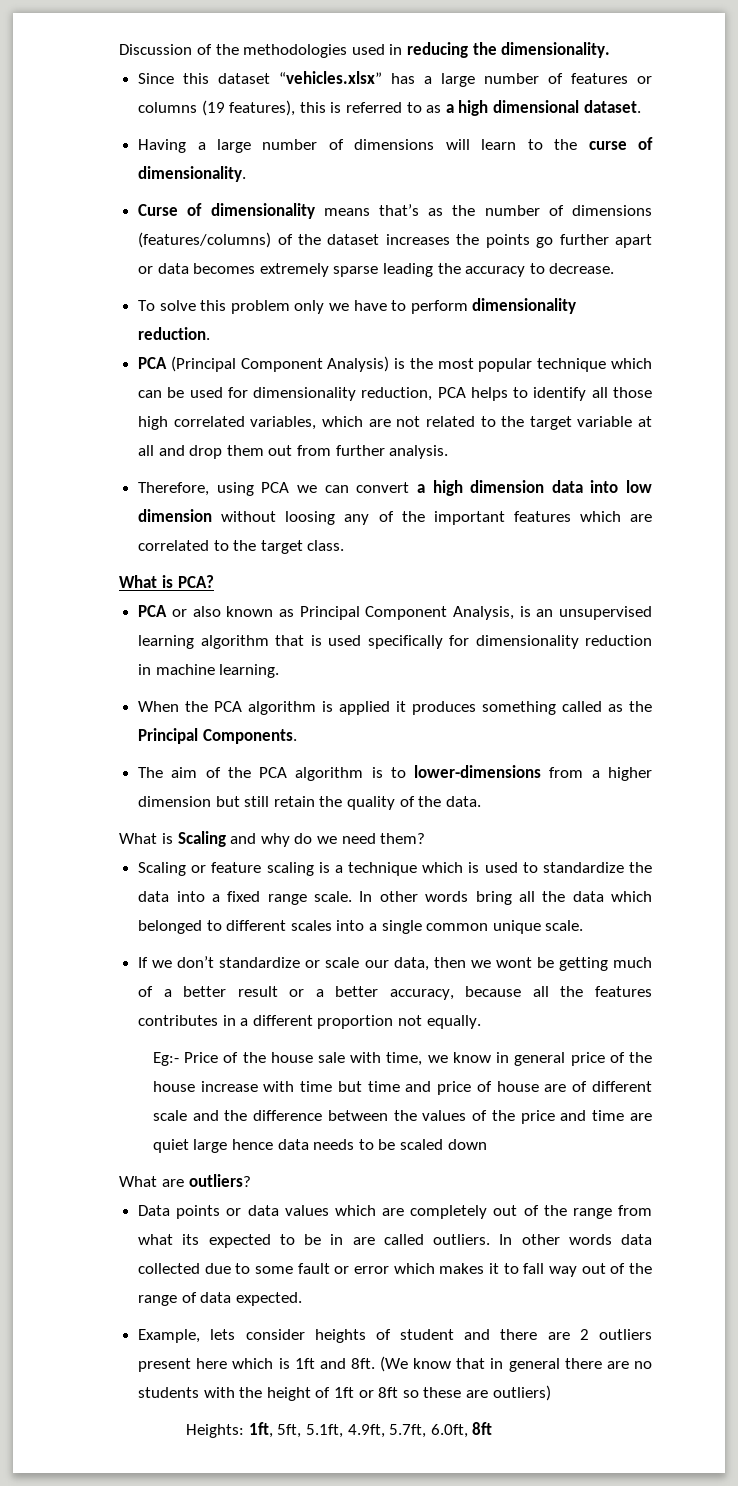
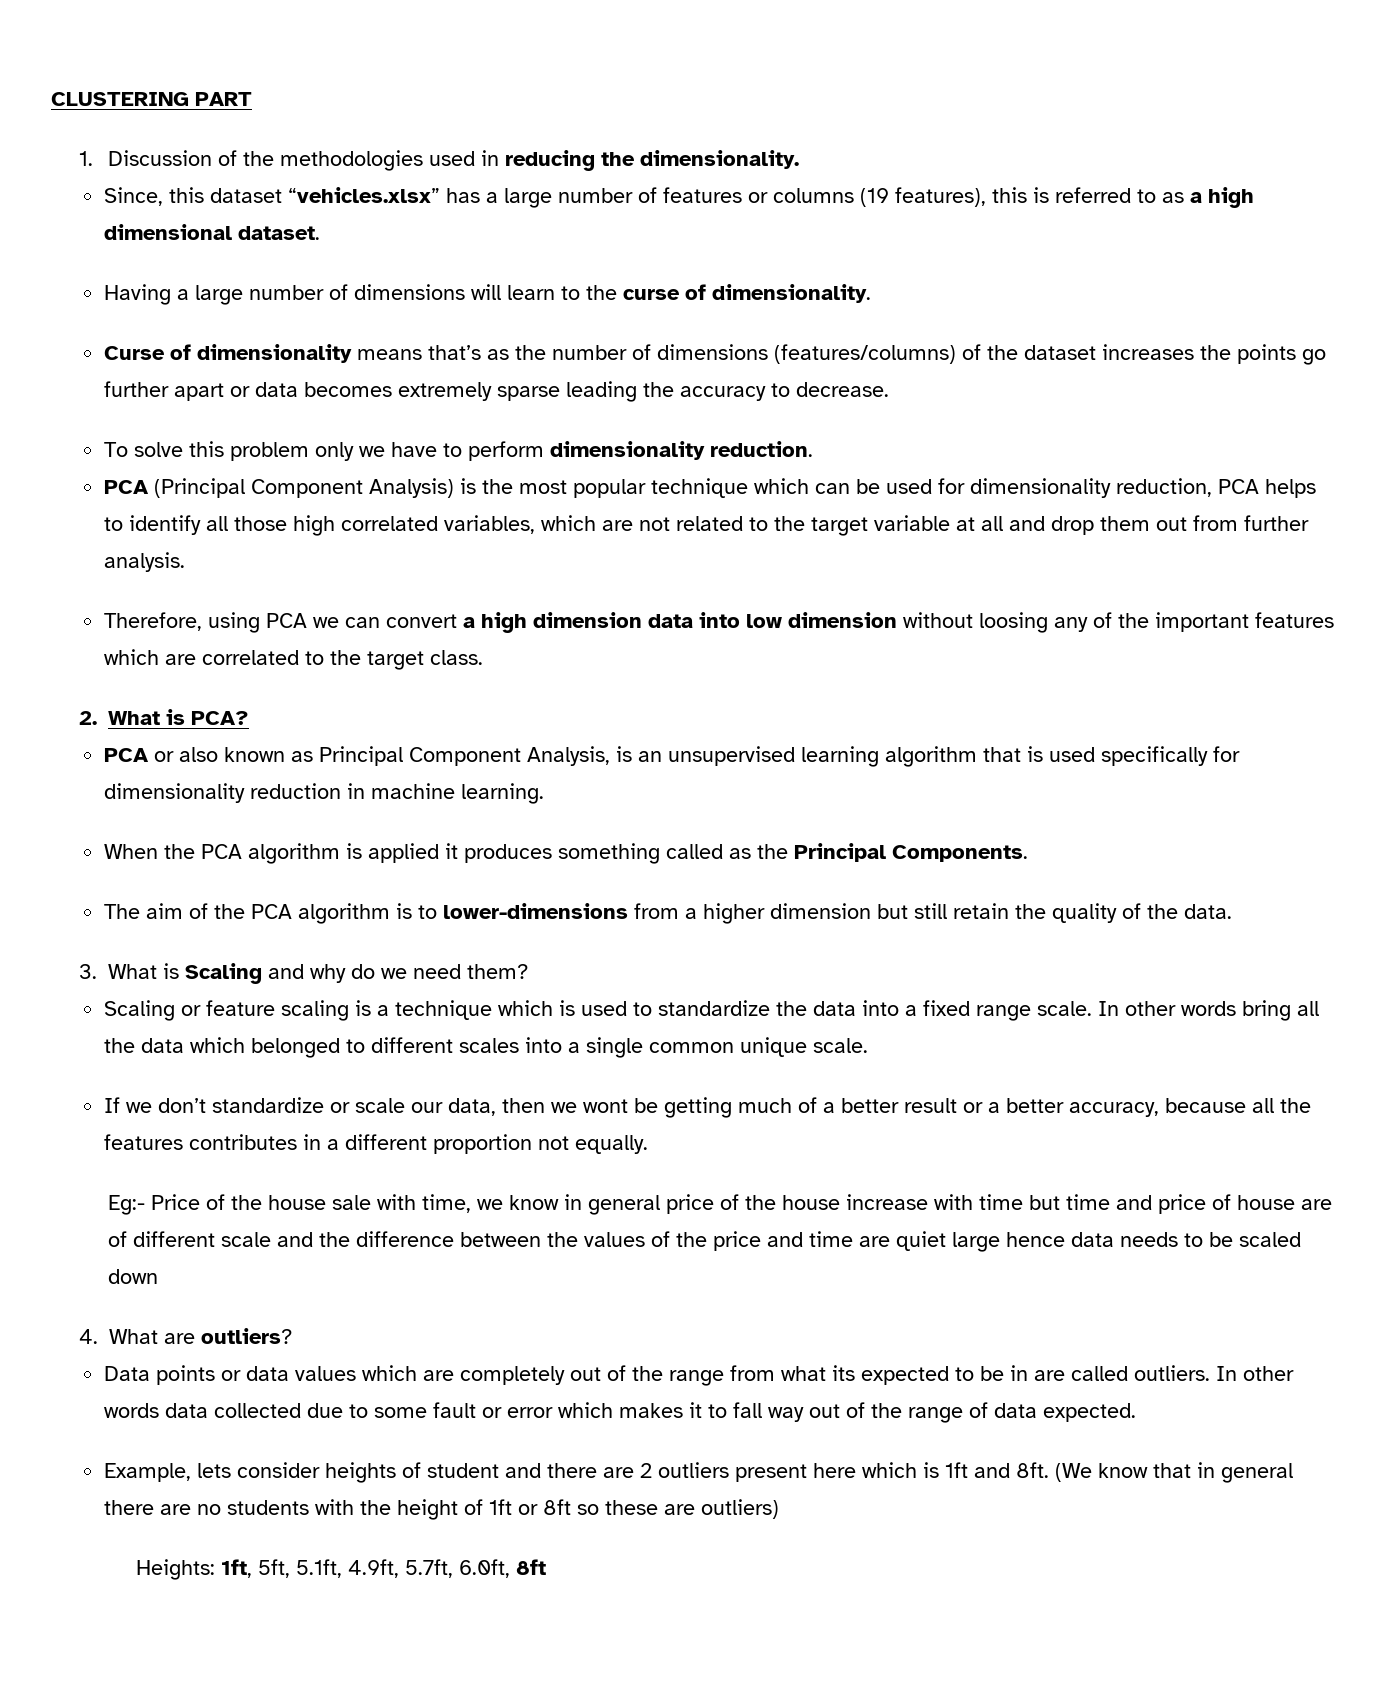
(119, 49) none -> [51,92,252,106] [79,151,94,166] CLUSTERING PART // 1.
[138,73,175,84] Since -> [103,187,163,206] Since,
(345, 545) none -> [79,711,98,725] 2.
(481, 801) none -> [79,964,98,979] 3.
(487, 1144) none -> [79,1329,99,1344] 4.

